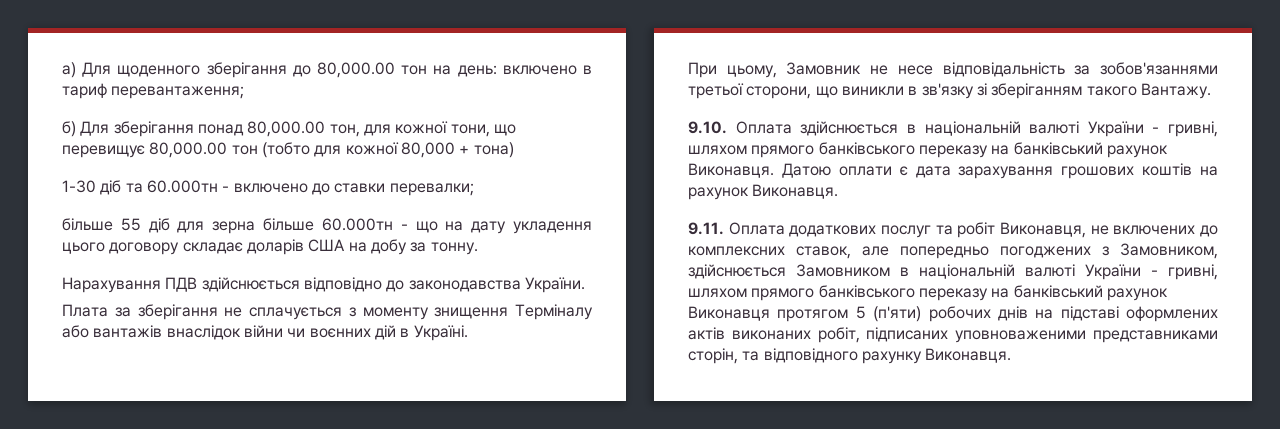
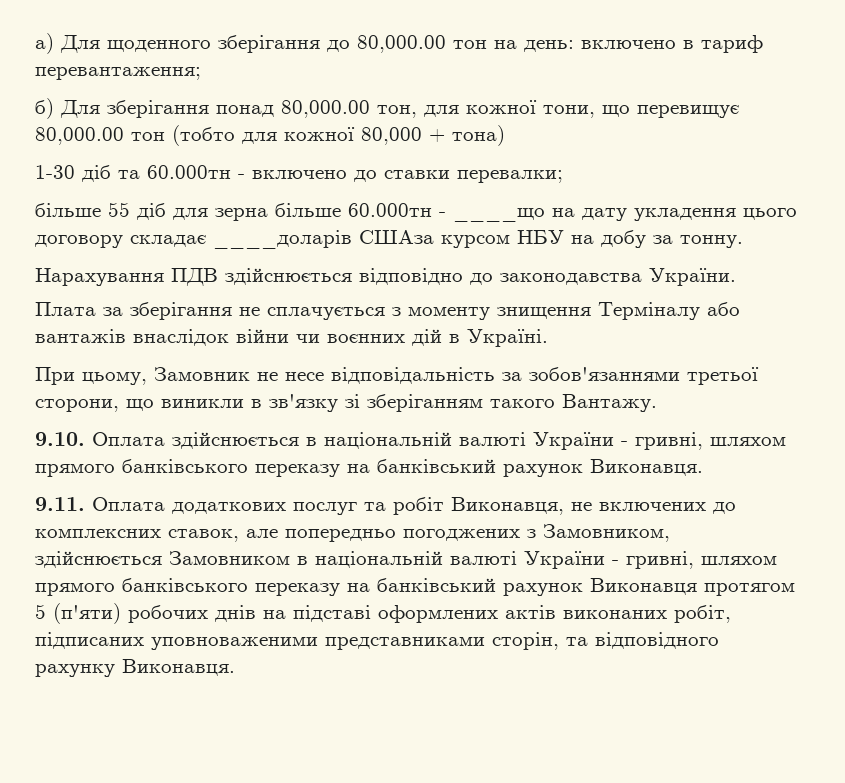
[415,221,438,233] що -> [453,208,545,222] ____що
[246,239,346,255] доларів США -> [213,230,564,249] ____доларів СШАза курсом НБУ
[781,163,1218,179] [688,184,839,200] Датою оплати є дата зарахування грошових коштів на рахунок Виконавця. -> (703, 467) none

